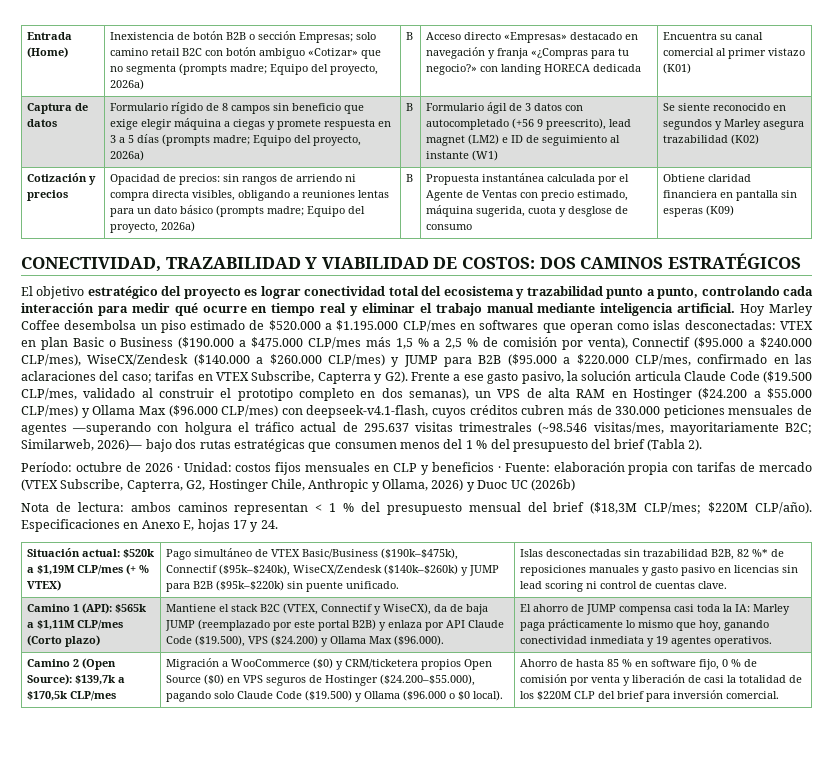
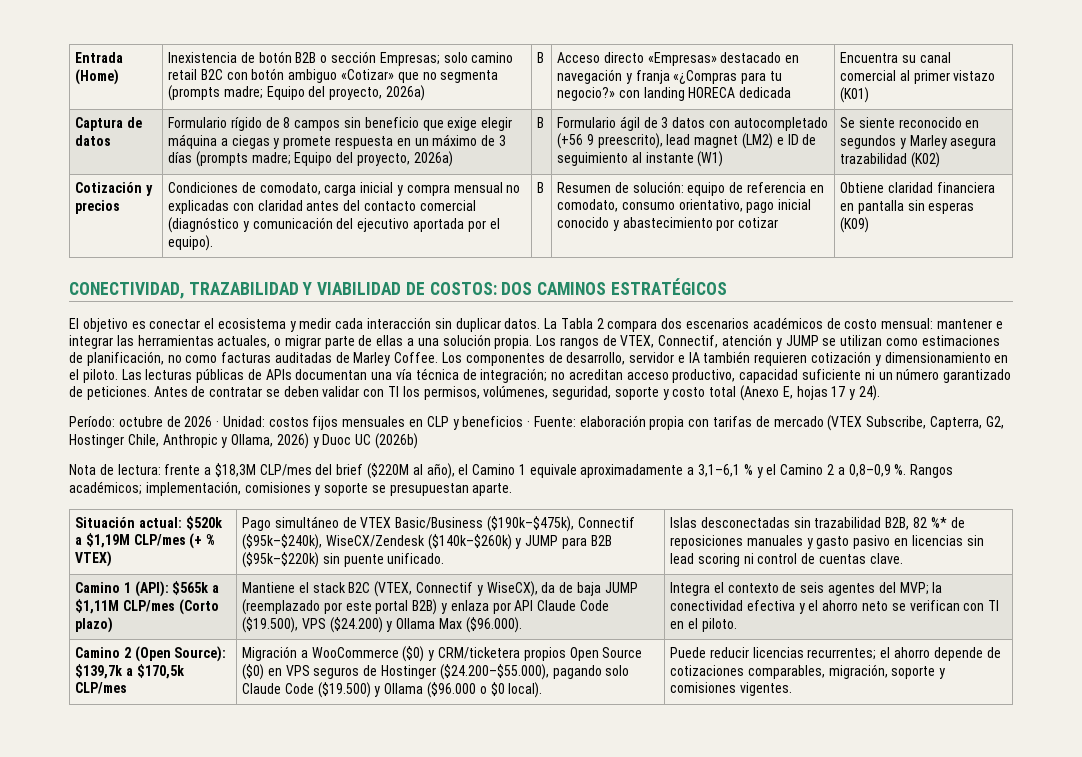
[110,135,135,143] 3 a 5 -> [414,134,506,146] un máximo de 3
[110,174,357,185] [110,190,390,201] [110,205,366,217] [110,221,196,233] [406,174,414,182] [426,173,630,185] [426,190,629,201] [426,205,629,217] [426,224,473,230] Opacidad de precios: sin rangos de arriendo ni compra directa visibles, obligando a reuniones lentas para un dato básico (prompts madre; Equipo del proyecto, 2026a) | B | Propuesta instantánea calculada por el Agente de Ventas con precio estimado, máquina sugerida, cuota y desglose de consumo -> [168,182,521,196] [168,200,476,214] [168,217,500,233] [168,235,214,251] [537,182,545,193] [557,181,824,196] [557,199,812,213] [557,217,779,231] Condiciones de comodato, carga inicial y compra mensual no explicadas con claridad antes del contacto comercial (diagnóstico y comunicación del ejecutivo aportada por el equipo). | B | Resumen de solución: equipo de referencia en comodato, consumo orientativo, pago inicial conocido y abastecimiento por cotizar
[87,286,814,299] [21,303,813,316] [21,320,813,333] [21,337,813,350] [21,354,812,367] [21,371,812,384] [21,388,812,401] [21,405,812,418] [21,422,812,435] [21,439,703,452] estratégico del proyecto es lograr conectividad total del ecosistema y trazabilidad punto a punto, controlando cada interacción para medir qué ocurre en tiempo real y eliminar el trabajo manual mediante inteligencia artificial. Hoy Marley Coffee desembolsa un piso estimado de $520.000 a $1.195.000 CLP/mes en softwares que operan como islas desconectadas: VTEX en plan Basic o Business ($190.000 a $475.000 CLP/mes más 1,5 % a 2,5 % de comisión por venta), Connectif ($95.000 a $240.000 CLP/mes), WiseCX/Zendesk ($140.000 a $260.000 CLP/mes) y JUMP para B2B ($95.000 a $220.000 CLP/mes, confirmado en las aclaraciones del caso; tarifas en VTEX Subscribe, Capterra y G2). Frente a ese gasto pasivo, la solución articula Claude Code ($19.500 CLP/mes, validado al construir el prototipo completo en dos semanas), un VPS de alta RAM en Hostinger ($24.200 a $55.000 CLP/mes) y Ollama Max ($96.000 CLP/mes) con deepseek-v4.1-flash, cuyos créditos cubren más de 330.000 peticiones mensuales de agentes —superando con holgura el tráfico actual de 295.637 visitas trimestrales (~98.546 visitas/mes, mayoritariamente B2C; Similarweb, 2026)— bajo dos rutas estratégicas que consumen menos del 1 % del presupuesto del brief (Tabla 2). -> [131,317,1003,332] [69,334,1000,349] [69,351,1009,366] [69,368,1012,383] [69,385,880,401] es conectar el ecosistema y medir cada interacción sin duplicar datos. La Tabla 2 compara dos escenarios académicos de costo mensual: mantener e integrar las herramientas actuales, o migrar parte de ellas a una solución propia. Los rangos de VTEX, Connectif, atención y JUMP se utilizan como estimaciones de planificación, no como facturas auditadas de Marley Coffee. Los componentes de desarrollo, servidor e IA también requieren cotización y dimensionamiento en el piloto. Las lecturas públicas de APIs documentan una vía técnica de integración; no acreditan acceso productivo, capacidad suficiente ni un número garantizado de peticiones. Antes de contratar se deben validar con TI los permisos, volúmenes, seguridad, soporte y costo total (Anexo E, hojas 17 y 24).
[130,502,812,515] [21,519,278,532] ambos caminos representan < 1 % del presupuesto mensual del brief ($18,3M CLP/mes; $220M CLP/año). Especificaciones en Anexo E, hojas 17 y 24. -> [164,463,954,479] [69,481,513,496] frente a $18,3M CLP/mes del brief ($220M al año), el Camino 1 equivale aproximadamente a 3,1–6,1 % y el Camino 2 a 0,8–0,9 %. Rangos académicos; implementación, comisiones y soporte se presupuestan aparte.
[520,604,791,615] [520,619,770,631] [520,636,773,647] El ahorro de JUMP compensa casi toda la IA: Marley paga prácticamente lo mismo que hoy, ganando conectividad inmediata y 19 agentes operativos. -> [670,582,943,596] [670,600,1000,614] [670,618,737,632] Integra el contexto de seis agentes del MVP; la conectividad efectiva y el ahorro neto se verifican con TI en el piloto.
[520,659,758,670] [520,674,803,686] [520,690,780,702] Ahorro de hasta 85 % en software fijo, 0 % de comisión por venta y liberación de casi la totalidad de los $220M CLP del brief para inversión comercial. -> [670,647,1001,661] [670,664,946,679] [670,682,792,696] Puede reducir licencias recurrentes; el ahorro depende de cotizaciones comparables, migración, soporte y comisiones vigentes.

